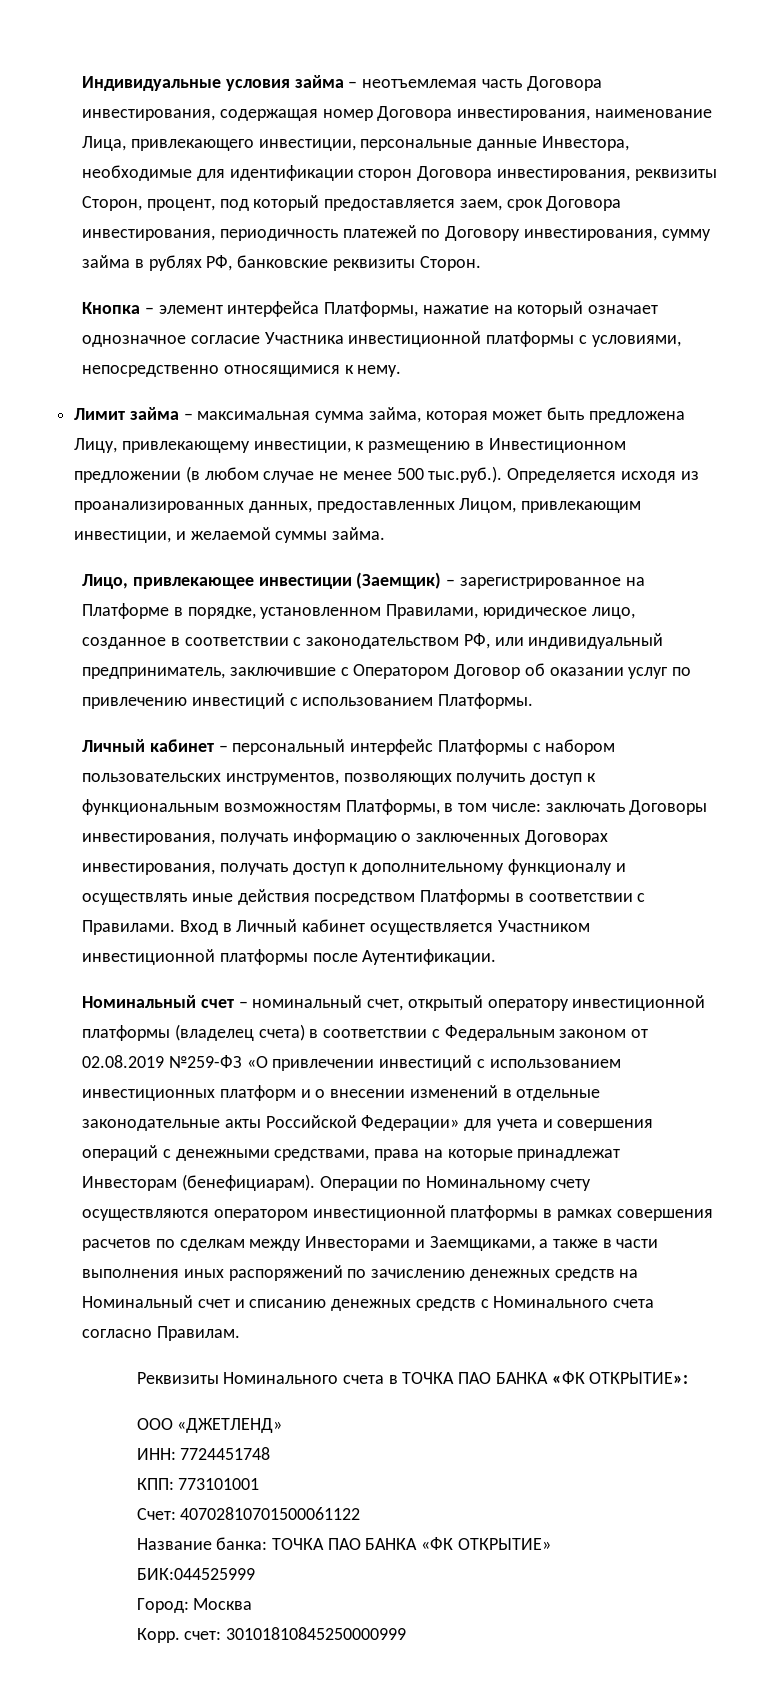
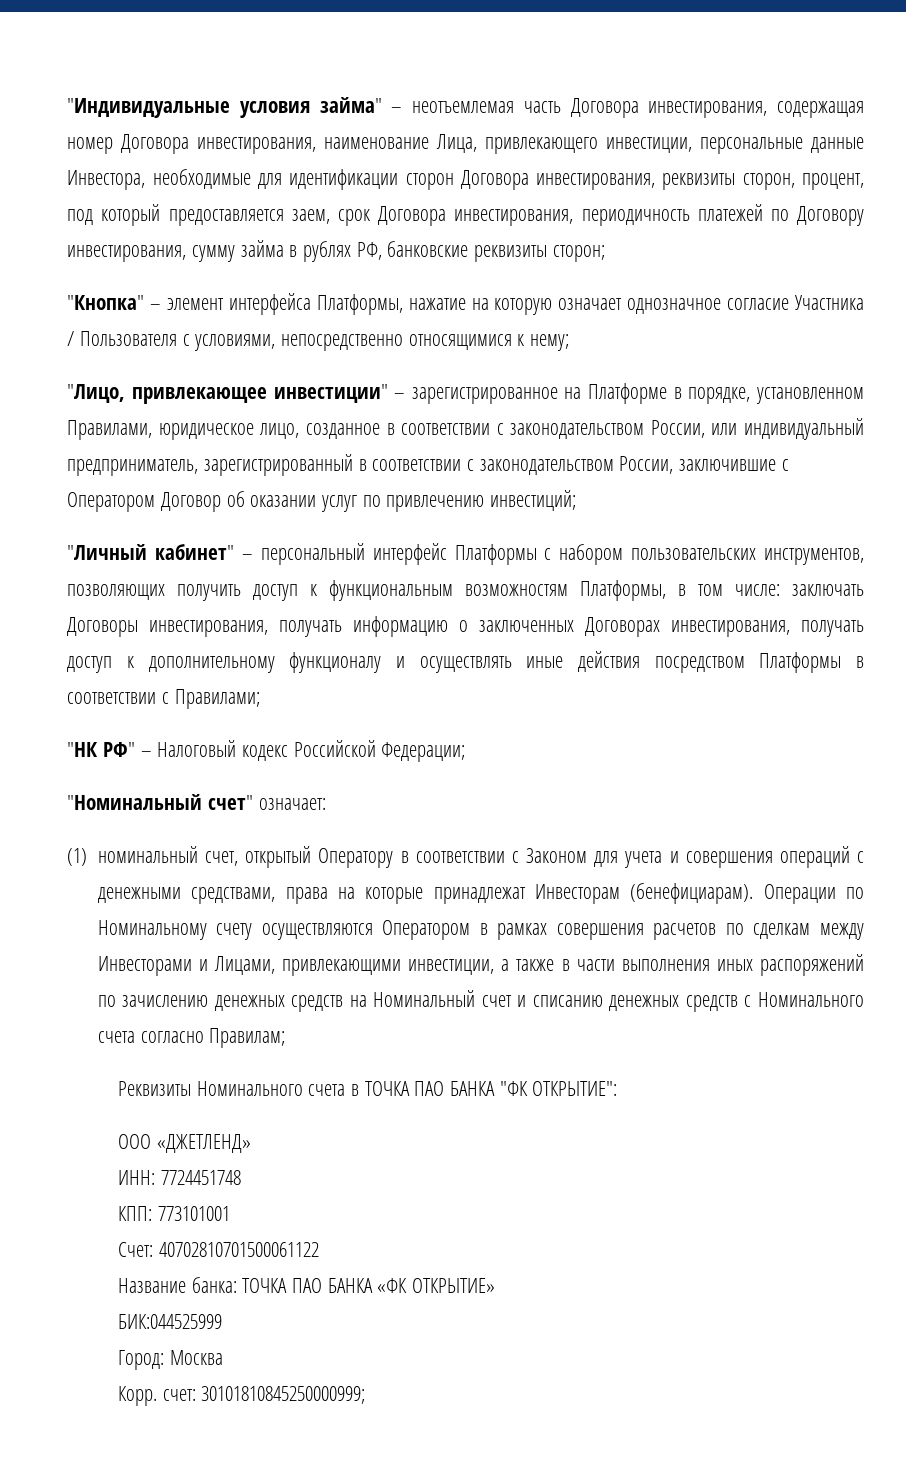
[82,75,344,91] Индивидуальные условия займа -> [67,97,382,118] "Индивидуальные условия займа"
[82,196,143,211] Сторон, -> [742,173,795,190] сторон,
[419,256,481,271] [82,302,141,314] Сторон. // Кнопка -> [552,245,605,262] [67,295,145,310] сторон; // "Кнопка"
[517,301,584,317] который -> [494,298,553,315] которую
[348,331,575,347] инвестиционной платформы -> [67,331,177,346] / Пользователя
[357,365,402,377] [74,407,685,423] [74,438,626,453] [74,466,699,483] [74,498,642,513] [74,527,386,543] [82,572,442,589] нему. // Лимит займа – максимальная сумма займа, которая может быть предложена Лицу, привлекающему инвестиции, к размещению в Инвестиционном предложении (в любом случае не менее 500 тыс.руб.). Определяется исходя из проанализированных данных, предоставленных Лицом, привлекающим инвестиции, и желаемой суммы займа. // Лицо, привлекающее инвестиции (Заемщик) -> [530,334,570,351] [67,384,388,404] нему; // "Лицо, привлекающее инвестиции"
[463,633,490,649] РФ, -> [650,420,705,438] России,
(226, 673) none -> [203,454,674,476] зарегистрированный в соответствии с законодательством России,
[191,693,534,709] [82,739,214,752] инвестиций с использованием Платформы. // Личный кабинет -> [490,490,577,511] [67,544,235,560] инвестиций; // "Личный кабинет"
[82,919,590,935] [82,949,497,965] [82,995,706,1011] [82,1024,648,1041] [82,1055,621,1071] [82,1085,601,1101] [82,1115,460,1131] Правилами. Вход в Личный кабинет осуществляется Участником инвестиционной платформы после Аутентификации. // Номинальный счет – номинальный счет, открытый оператору инвестиционной платформы (владелец счета) в соответствии с Федеральным законом от 02.08.2019 №259-ФЗ «О привлечении инвестиций с использованием инвестиционных платформ и о внесении изменений в отдельные законодательные акты Российской Федерации» -> [174,689,260,709] [67,740,466,762] [67,794,326,810] [67,846,587,868] Правилами; // "НК РФ" – Налоговый кодекс Российской Федерации; // "Номинальный счет" означает: // (1) номинальный счет, открытый Оператору в соответствии с Законом
[213,1205,539,1221] оператором инвестиционной платформы -> [382,920,471,940] Оператором
[429,1236,535,1251] Заемщиками, -> [214,956,495,976] Лицами, привлекающими инвестиции,
[156,1326,240,1341] Правилам. -> [209,1028,286,1048] Правилам;
[551,1371,689,1384] «ФК ОТКРЫТИЕ»: -> [499,1081,618,1096] "ФК ОТКРЫТИЕ":
[226,1627,407,1640] 30101810845250000999 -> [201,1386,366,1404] 30101810845250000999;

